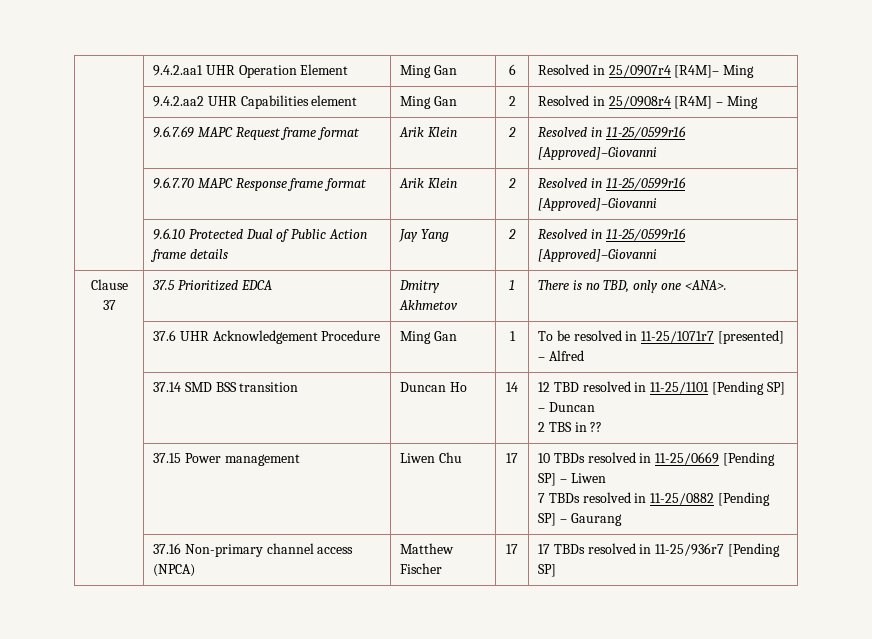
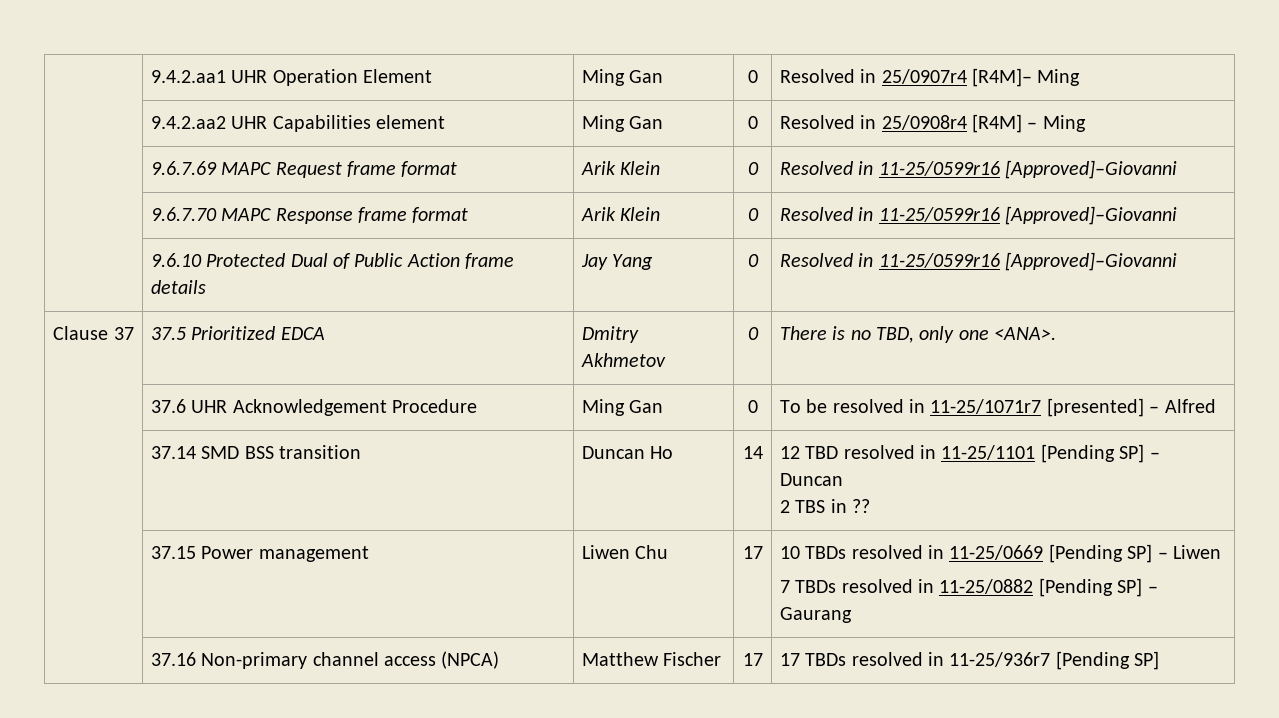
[508,64,516,75] 6 -> [747,70,758,83] 0
[508,96,516,106] 2 -> [747,116,758,129] 0
[508,127,516,137] 2 -> [747,162,759,175] 0
[508,178,516,188] 2 -> [747,208,759,221] 0
[508,229,516,239] 2 -> [747,254,759,267] 0
[509,280,515,290] 1 -> [747,327,759,340] 0
[509,331,516,341] 1 -> [747,400,758,413] 0

